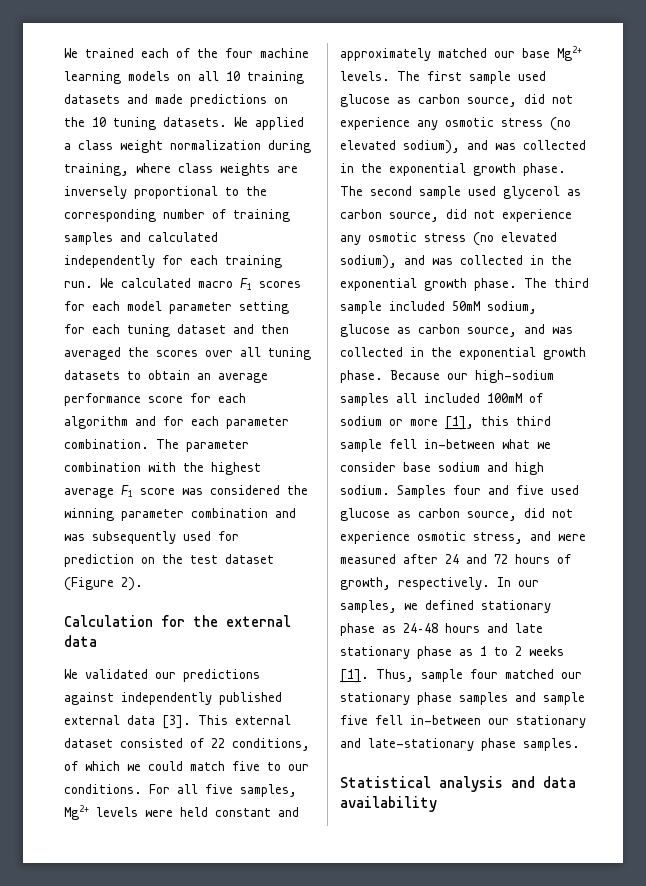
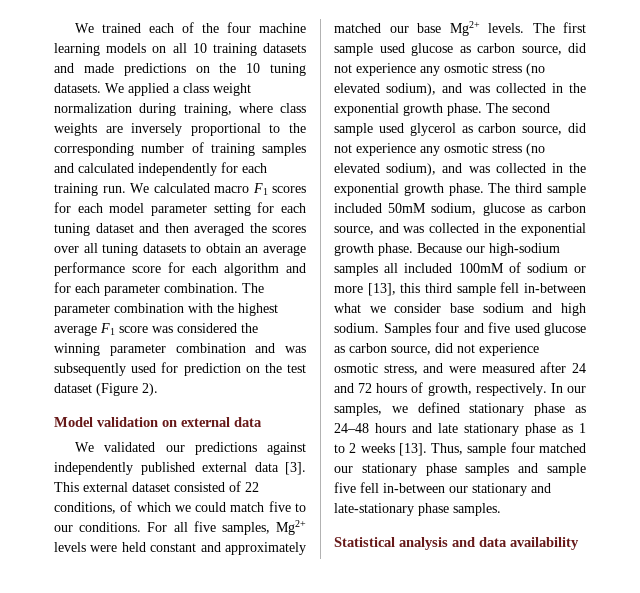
[64,615,218,627] Calculation for the -> [54,417,177,427] Model validation on
[445,416,474,430] [1], -> [367,283,396,296] [13],
[340,669,369,683] [1]. -> [398,443,427,456] [13].

